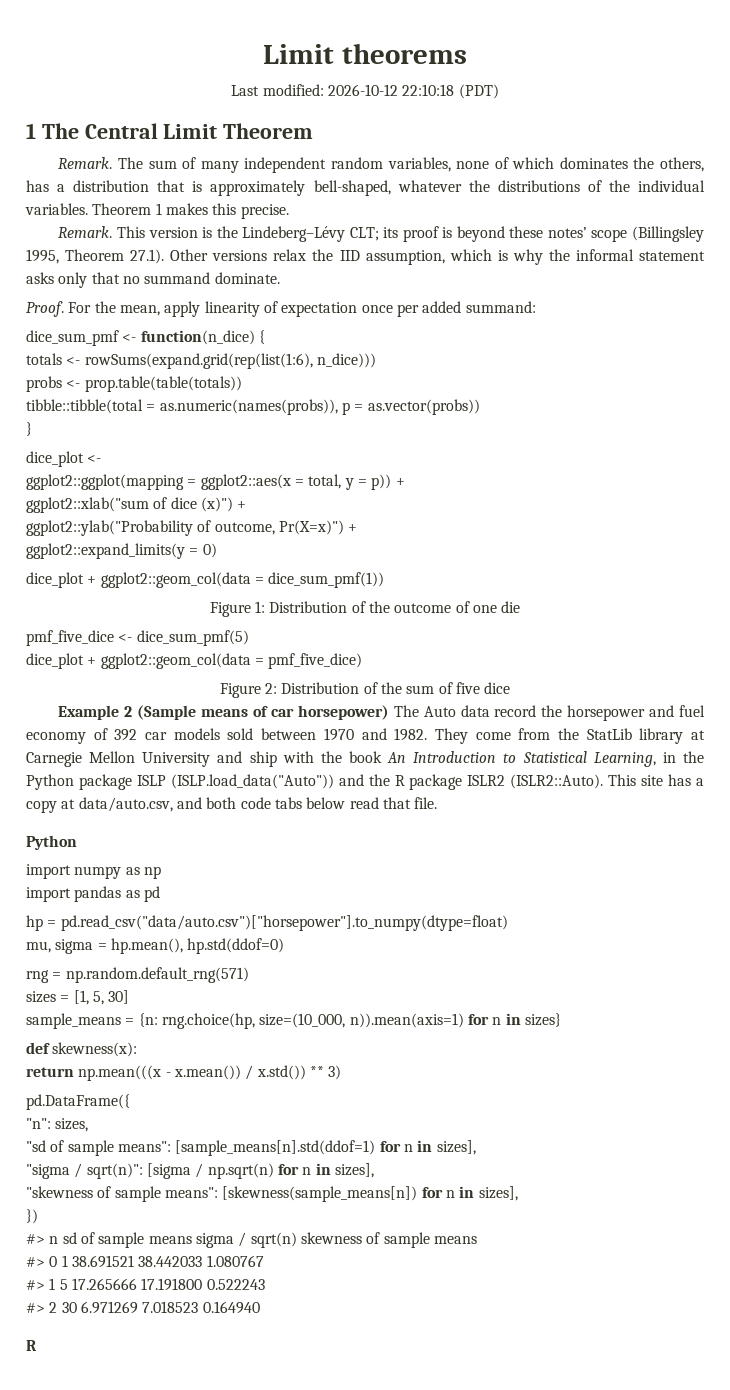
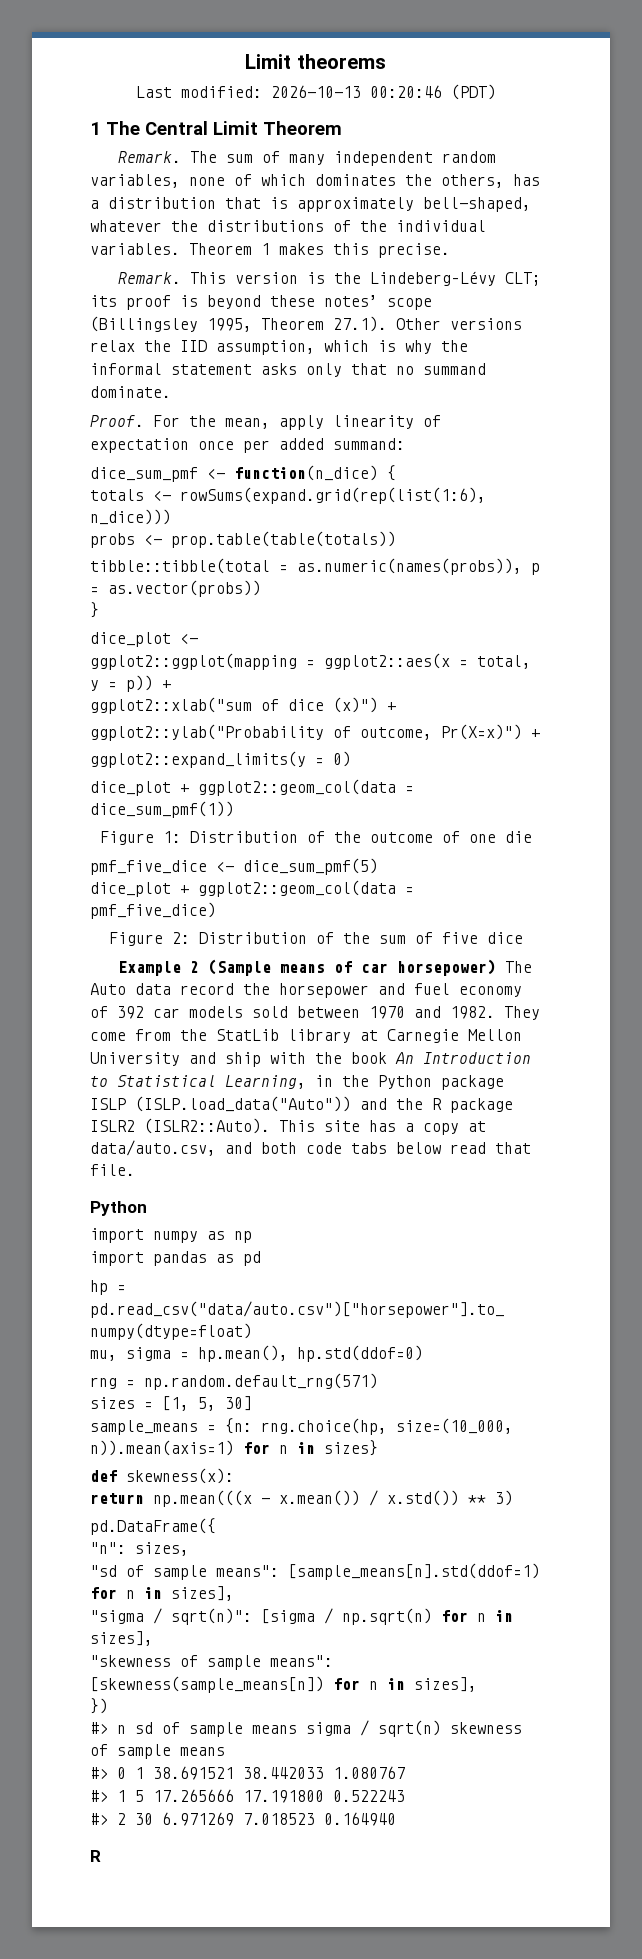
[328,84,455,96] 2026-10-12 22:10:18 -> [270,85,442,98] 2026-10-13 00:20:46

